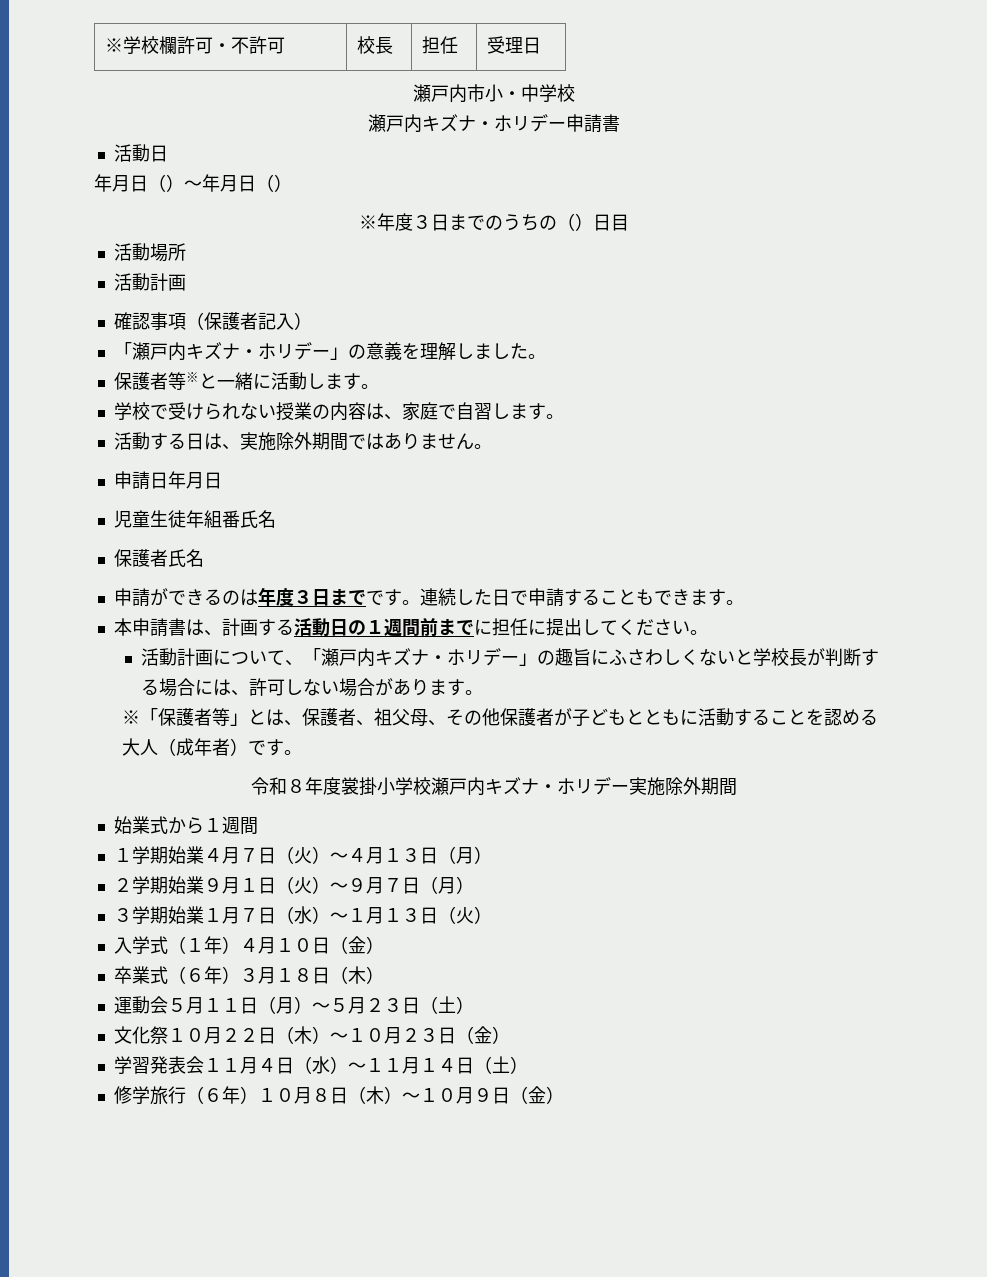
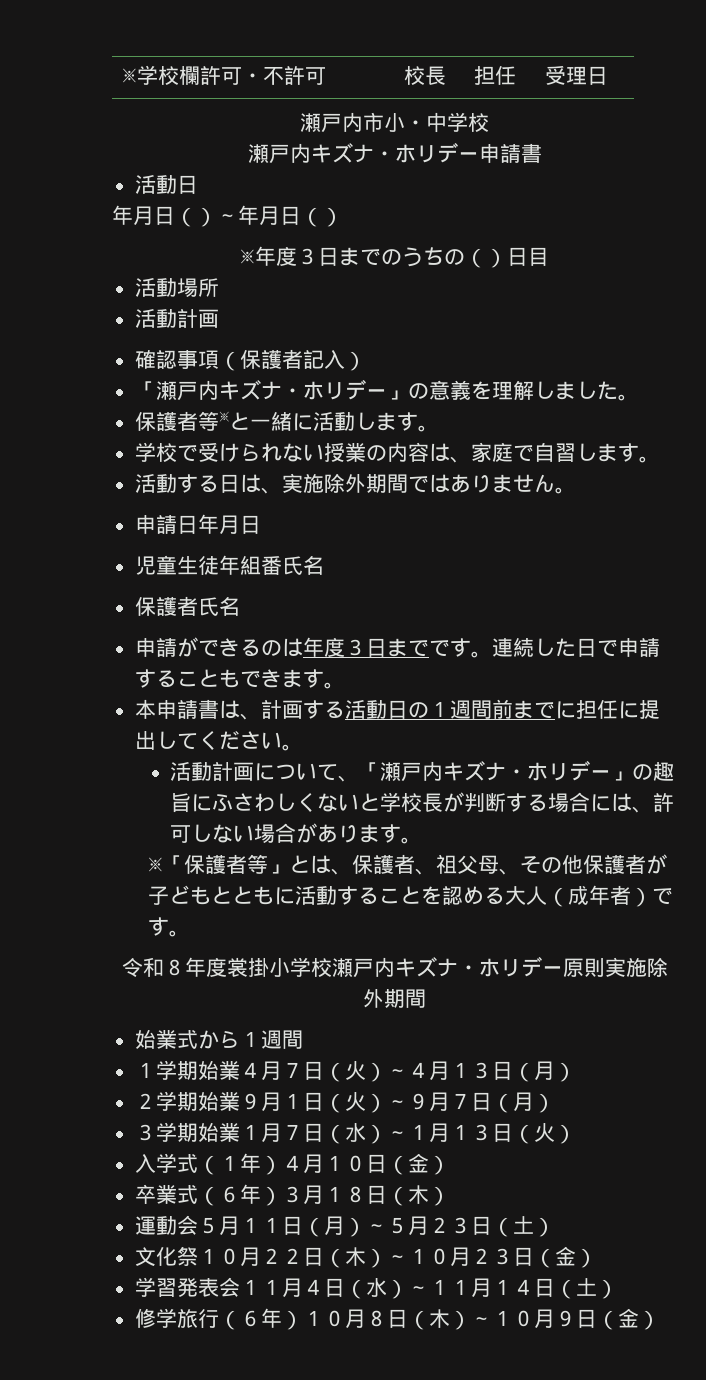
(629, 788) none -> [562,958,605,977] 原則

